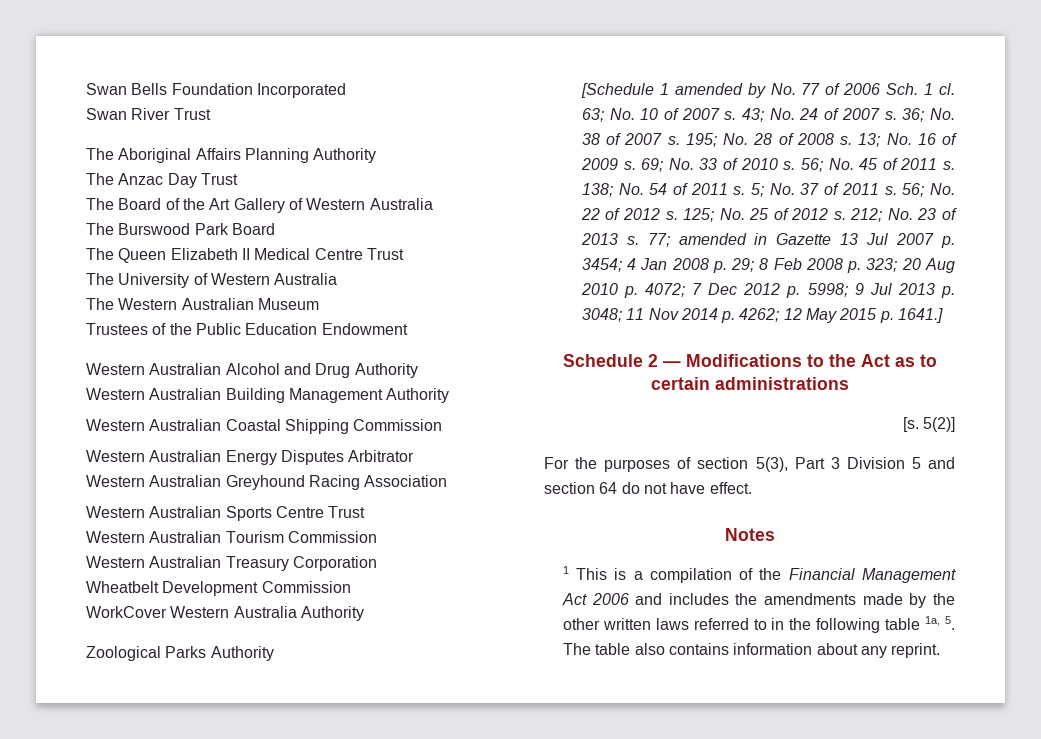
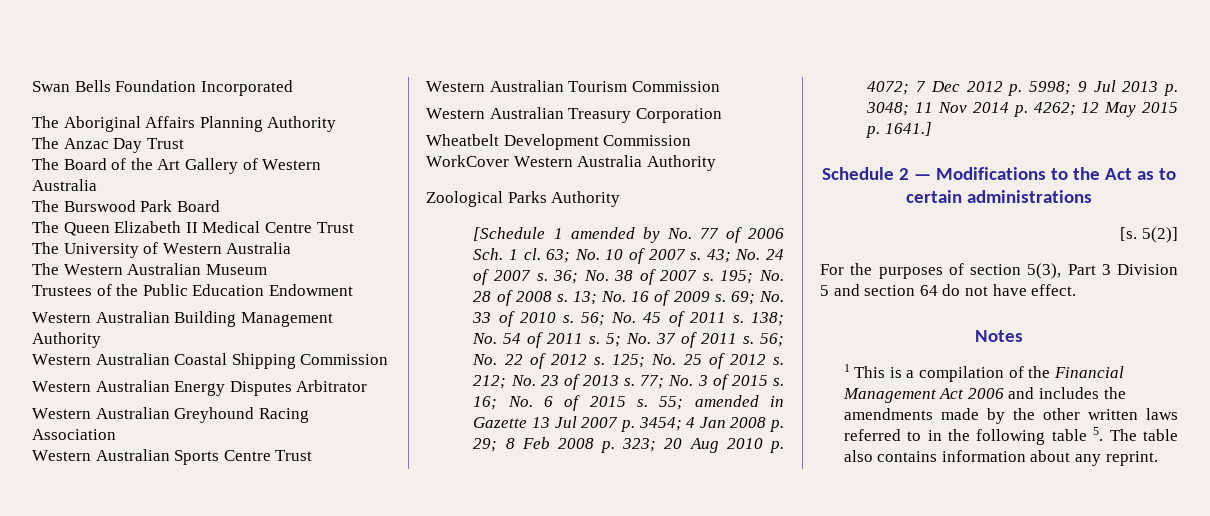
[86,108,211,120] // Swan River Trust -> (293, 88) none
[86,363,418,378] // Western Australian Alcohol and Drug Authority -> (353, 290) none
(670, 240) none -> [668,374,784,390] [473,395,684,411] No. 3 of 2015 s. 16; No. 6 of 2015 s. 55;
[925,616,941,626] 1a, -> (1087, 435) none

